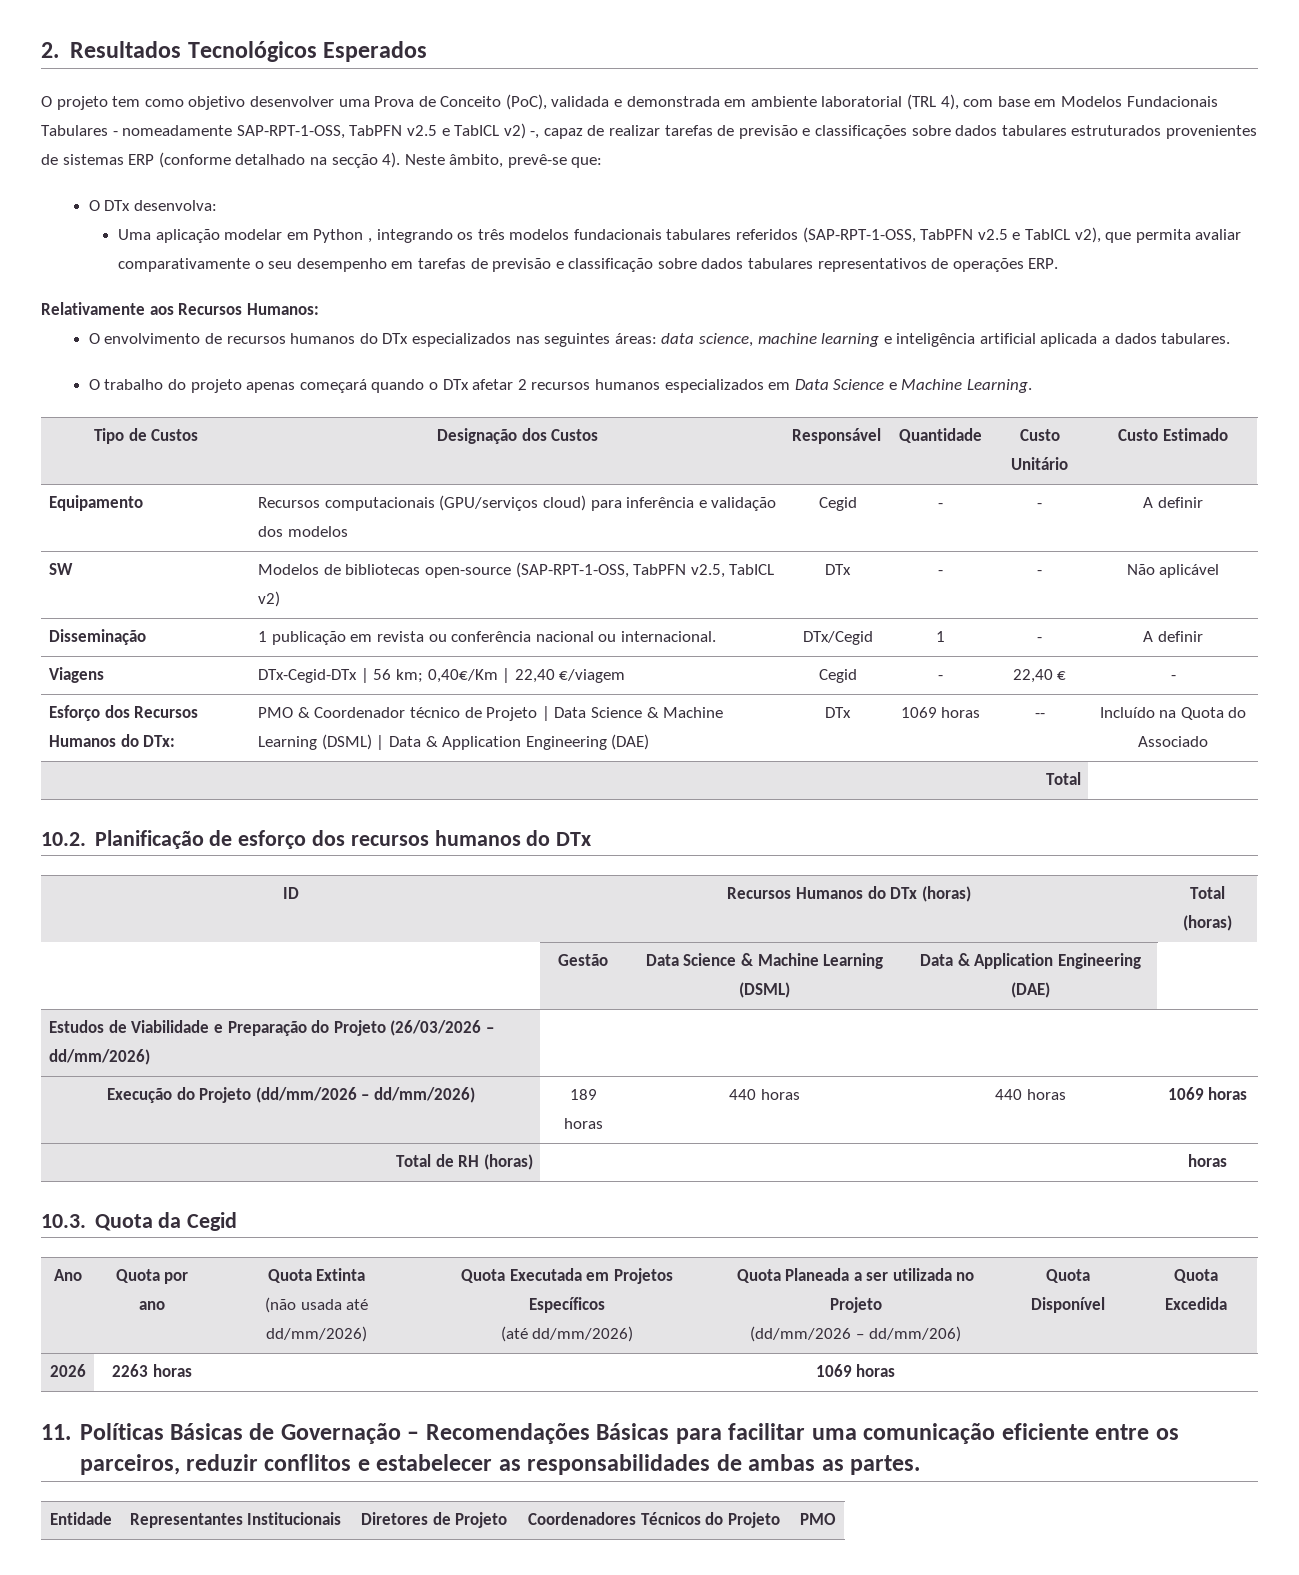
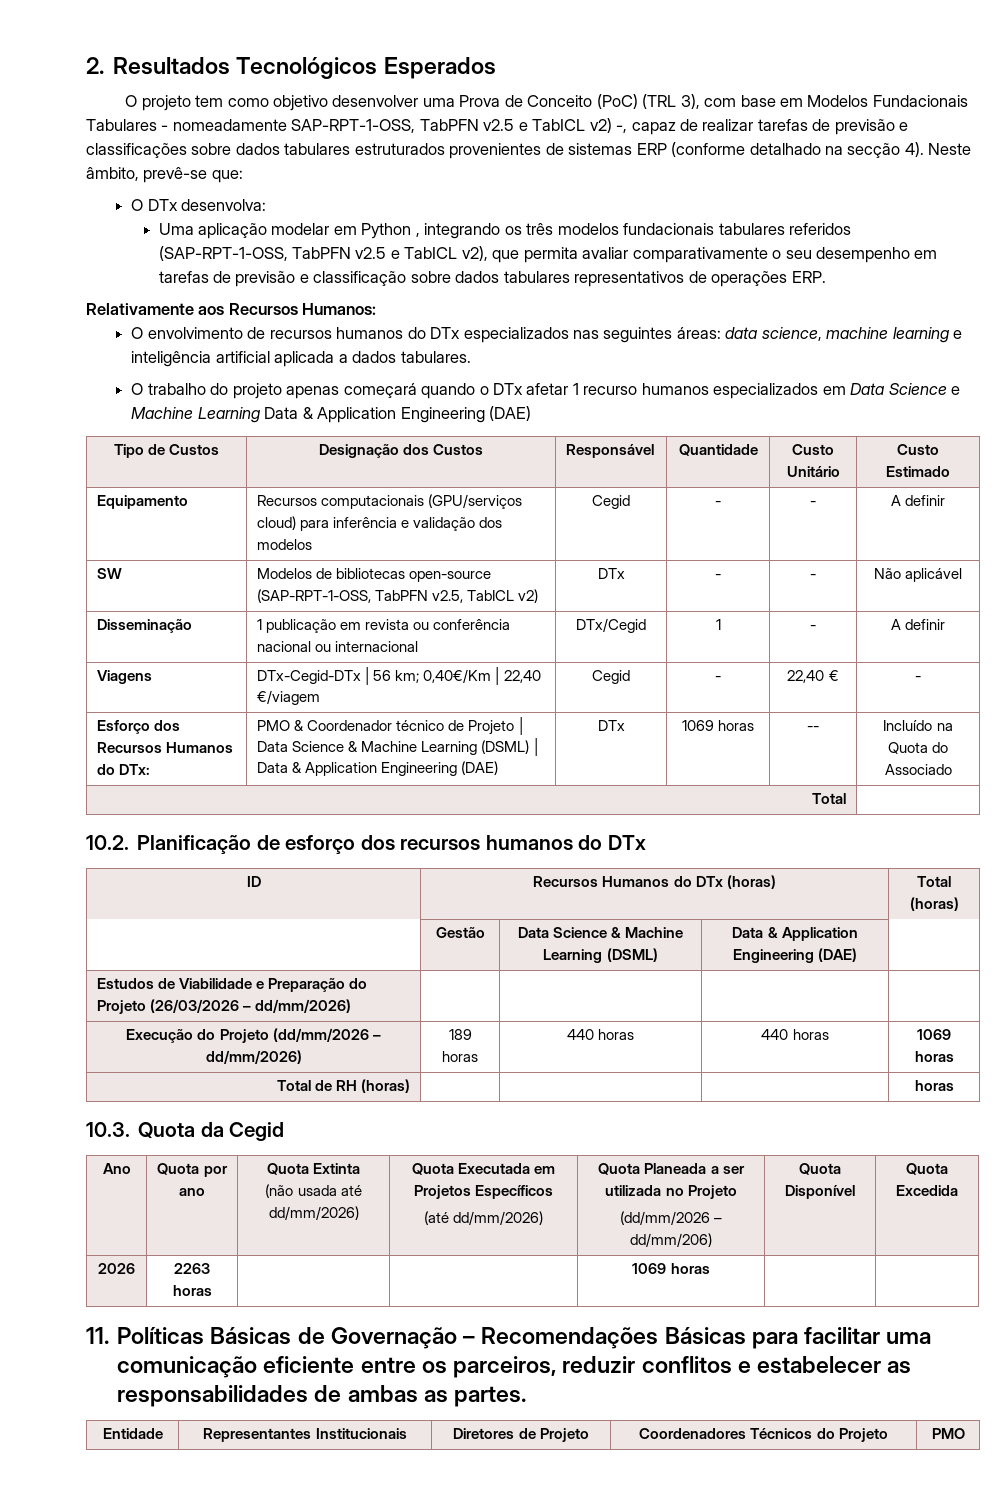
[505,94,959,110] (PoC), validada e demonstrada em ambiente laboratorial (TRL 4), -> [596,94,700,109] (PoC) (TRL 3),
[517,379,591,390] 2 recursos -> [572,383,638,395] 1 recurso
[967,379,1033,393] Learning. -> [197,406,532,423] Learning Data & Application Engineering (DAE)
[620,631,716,642] internacional. -> [335,641,419,652] internacional

